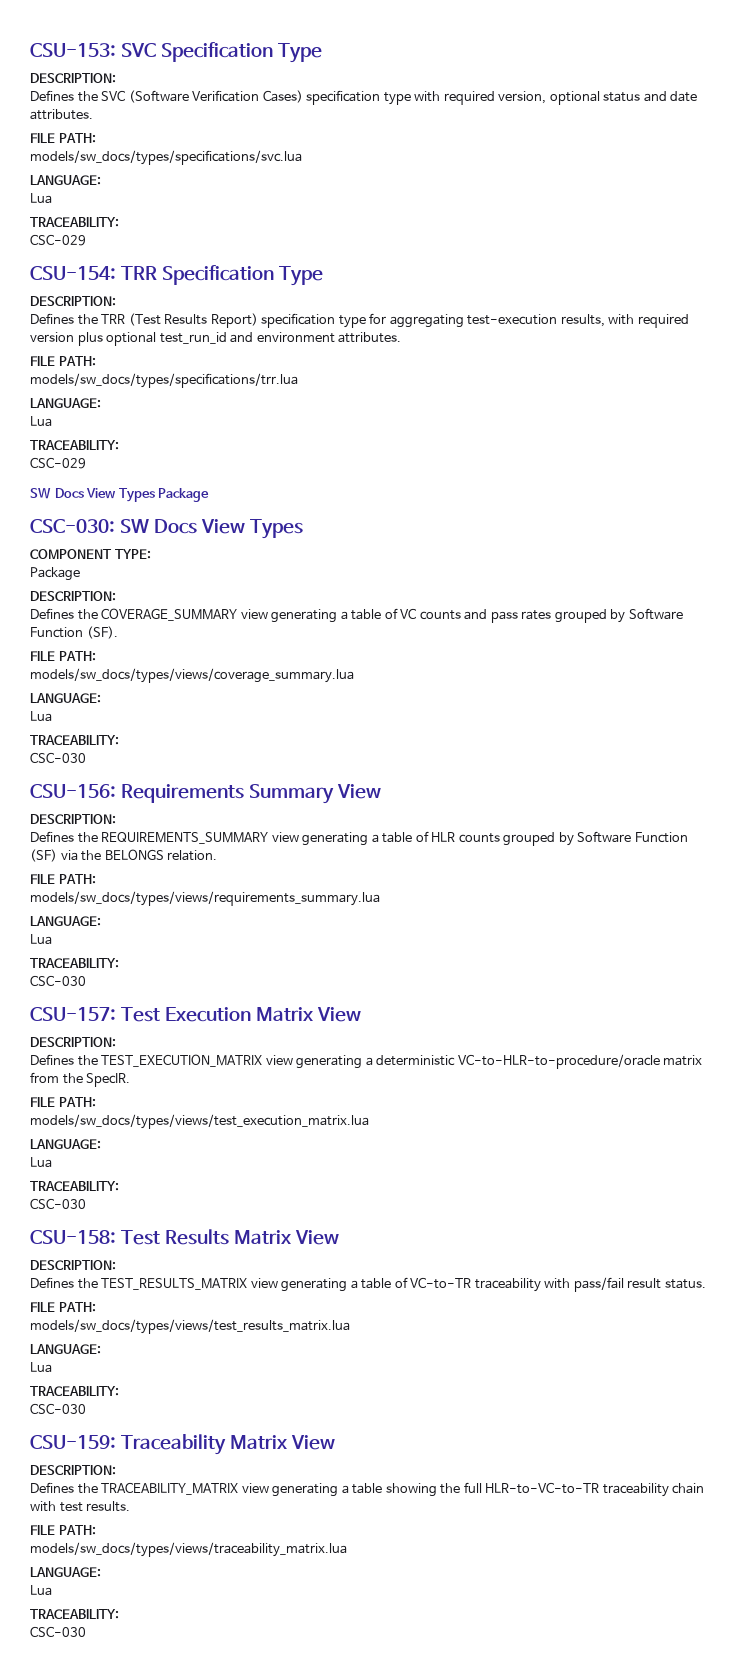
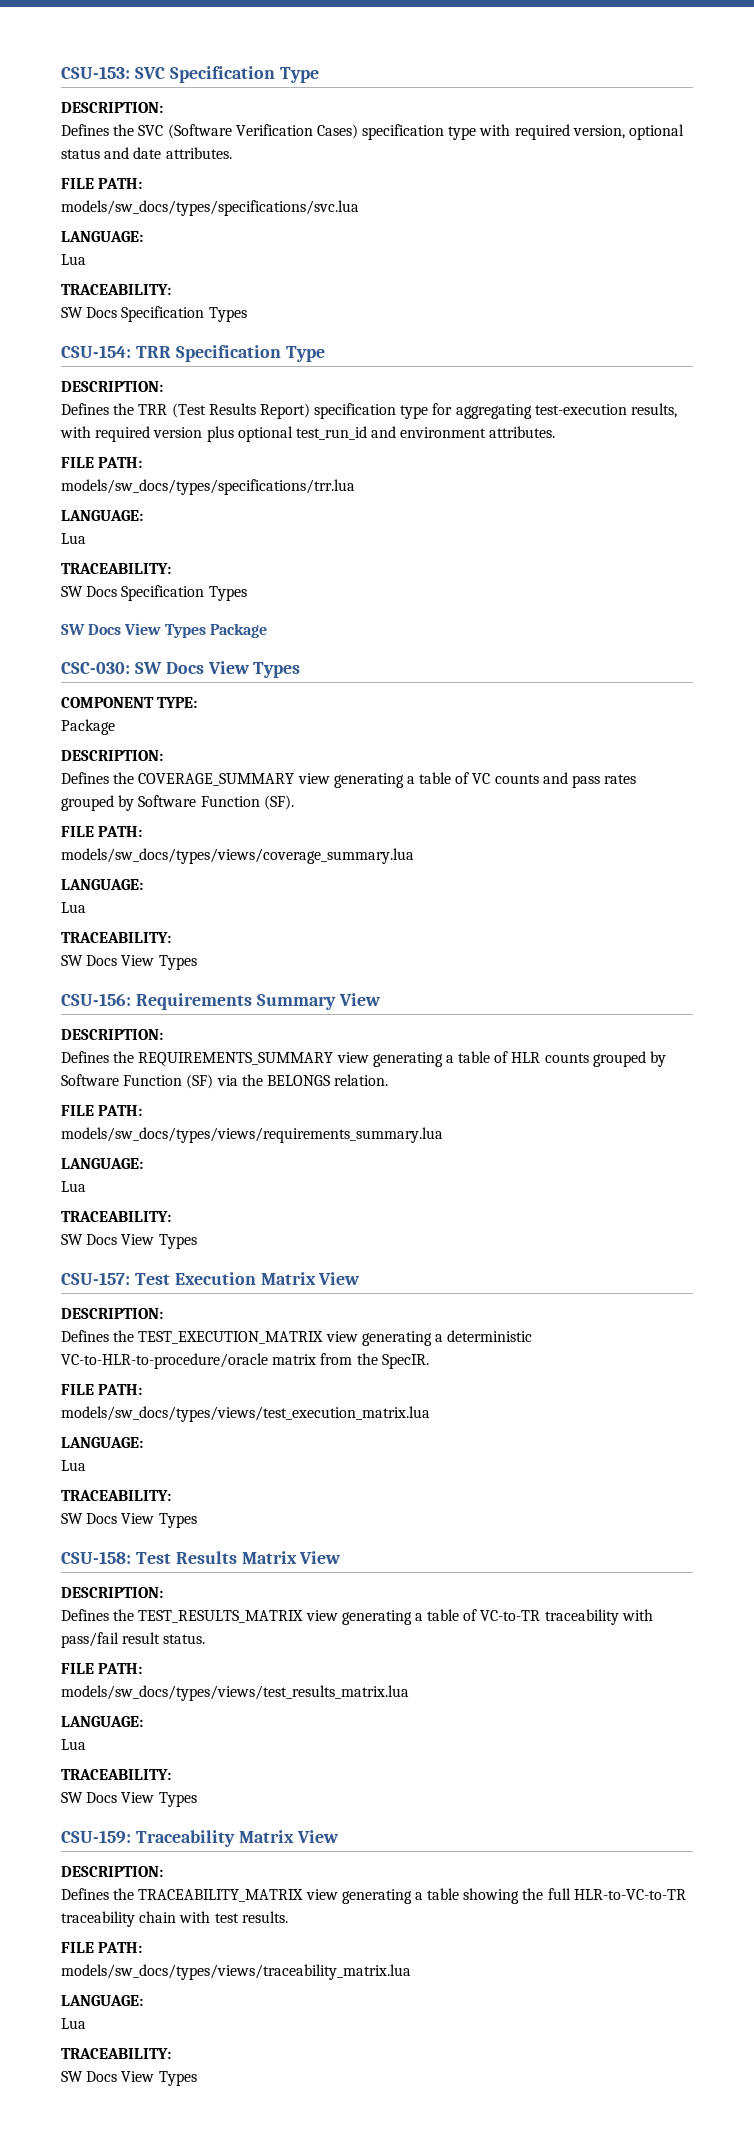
[30,234,86,246] CSC-029 -> [61,306,247,322] SW Docs Specification Types
[30,457,86,469] CSC-029 -> [61,585,247,601] SW Docs Specification Types
[30,752,86,763] CSC-030 -> [61,955,197,970] SW Docs View Types
[30,975,86,986] CSC-030 -> [61,1234,197,1249] SW Docs View Types
[30,1198,86,1209] CSC-030 -> [61,1513,197,1528] SW Docs View Types
[30,1403,86,1414] CSC-030 -> [61,1792,197,1807] SW Docs View Types
[30,1626,86,1637] CSC-030 -> [61,2071,197,2086] SW Docs View Types

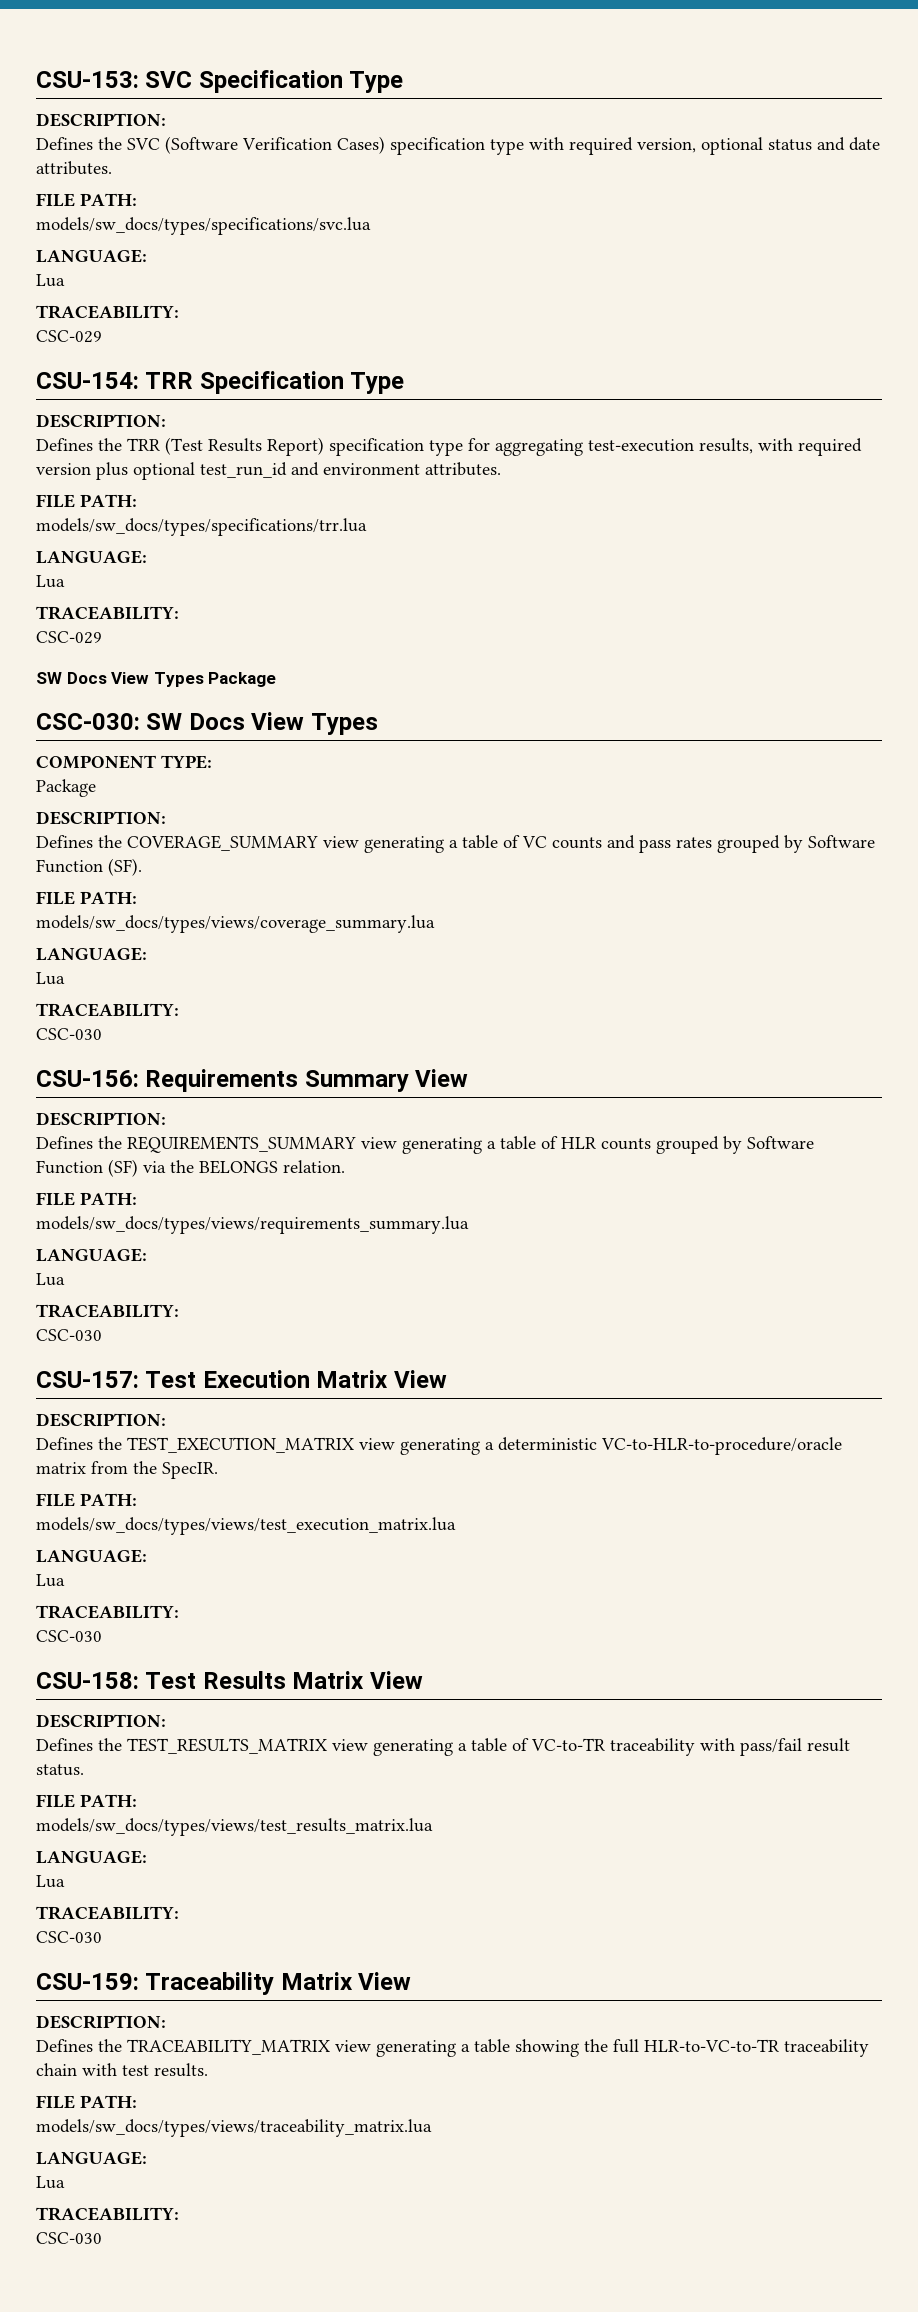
[61,306,247,322] SW Docs Specification Types -> [36,330,102,343] CSC-029
[61,585,247,601] SW Docs Specification Types -> [36,631,102,644] CSC-029
[61,955,197,970] SW Docs View Types -> [36,1028,102,1040] CSC-030
[61,1234,197,1249] SW Docs View Types -> [36,1329,102,1341] CSC-030
[61,1513,197,1528] SW Docs View Types -> [36,1630,102,1642] CSC-030
[61,1792,197,1807] SW Docs View Types -> [36,1931,102,1943] CSC-030
[61,2071,197,2086] SW Docs View Types -> [36,2232,102,2244] CSC-030

